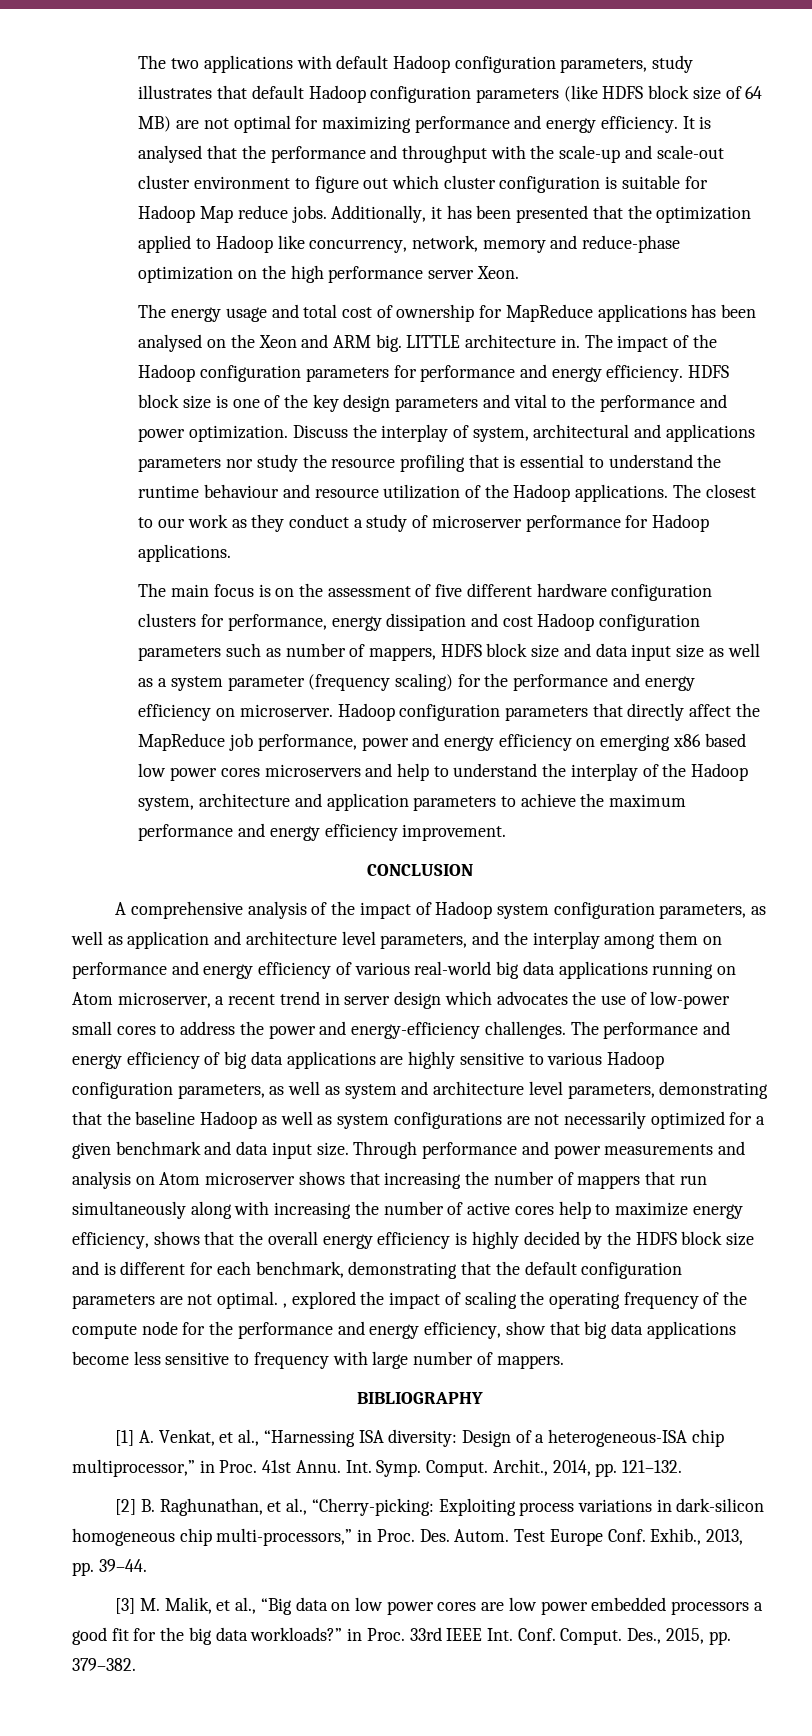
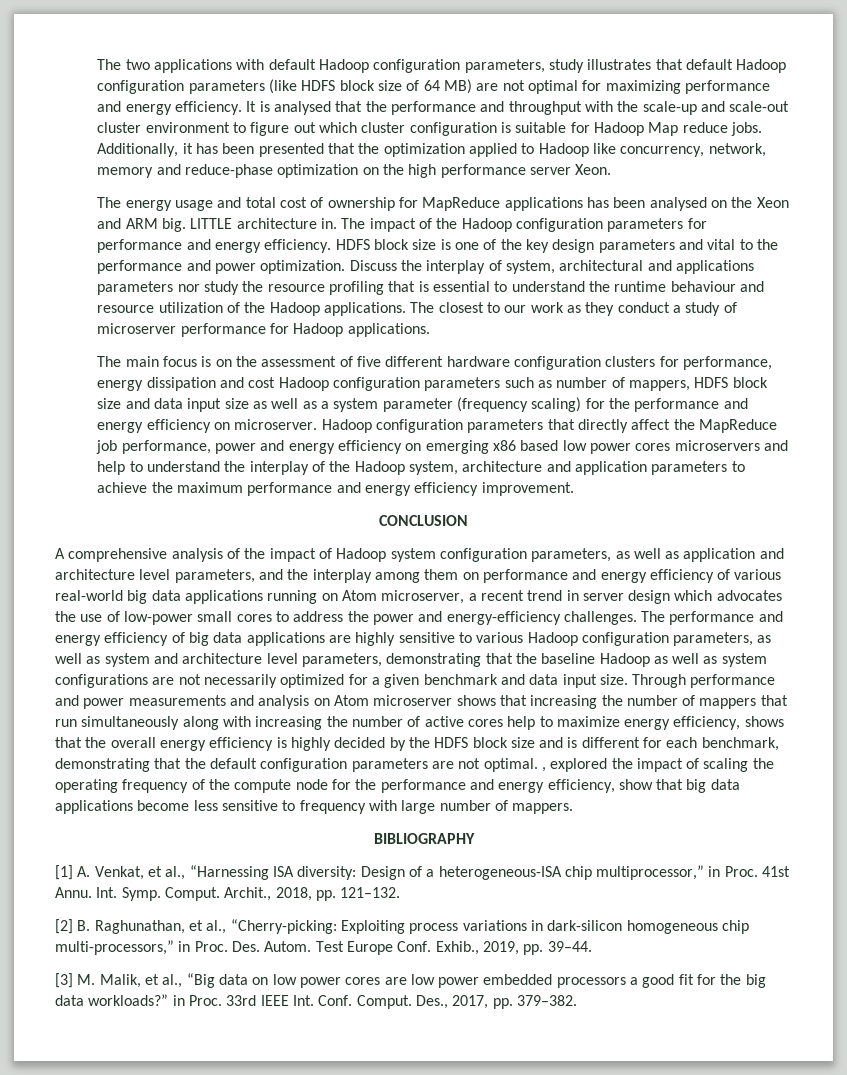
[552,1460,591,1476] 2014, -> [275,887,312,901] 2018,
[705,1529,743,1545] 2013, -> [482,941,519,955] 2019,
[665,1628,704,1644] 2015, -> [452,995,489,1009] 2017,

